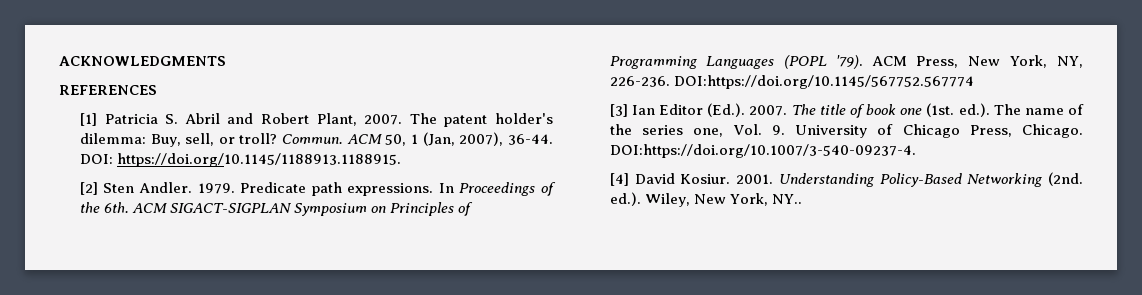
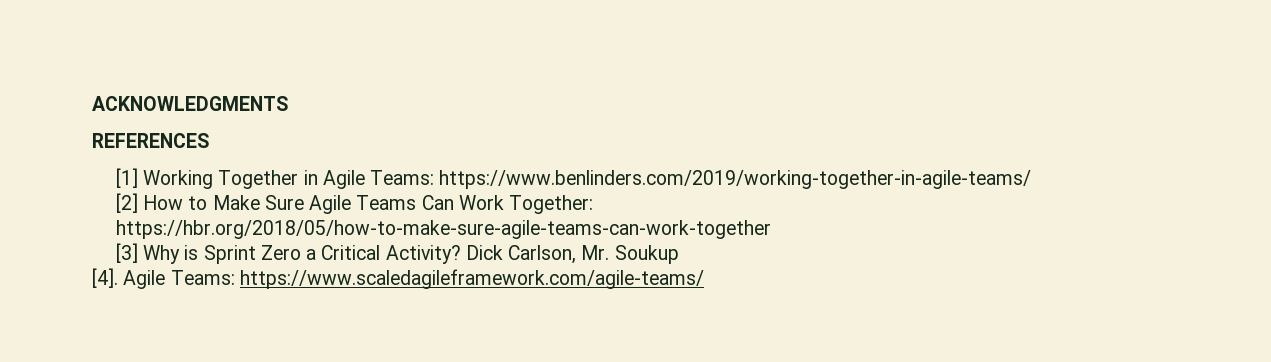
[104,113,553,127] [79,132,553,147] [79,153,401,167] [79,182,556,196] [79,202,474,216] [609,55,1083,69] [609,75,974,89] [609,103,1084,118] [609,124,1083,138] [609,144,916,158] [609,172,1083,187] [609,192,803,207] Patricia S. Abril and Robert Plant, 2007. The patent holder's dilemma: Buy, sell, or troll? Commun. ACM 50, 1 (Jan, 2007), 36-44. DOI: https://doi.org/10.1145/1188913.1188915. // [2] Sten Andler. 1979. Predicate path expressions. In Proceedings of the 6th. ACM SIGACT-SIGPLAN Symposium on Principles of Programming Languages (POPL '79). ACM Press, New York, NY, 226-236. DOI:https://doi.org/10.1145/567752.567774 // [3] Ian Editor (Ed.). 2007. The title of book one (1st. ed.). The name of the series one, Vol. 9. University of Chicago Press, Chicago. DOI:https://doi.org/10.1007/3-540-09237-4. // [4] David Kosiur. 2001. Understanding Policy-Based Networking (2nd. ed.). Wiley, New York, NY.. -> [143,170,1032,189] [115,193,594,214] [115,220,771,239] [115,243,679,264] [92,268,704,289] Working Together in Agile Teams: https://www.benlinders.com/2019/working-together-in-agile-teams/ // [2] How to Make Sure Agile Teams Can Work Together: https://hbr.org/2018/05/how-to-make-sure-agile-teams-can-work-together // [3] Why is Sprint Zero a Critical Activity? Dick Carlson, Mr. Soukup // [4]. Agile Teams: https://www.scaledagileframework.com/agile-teams/

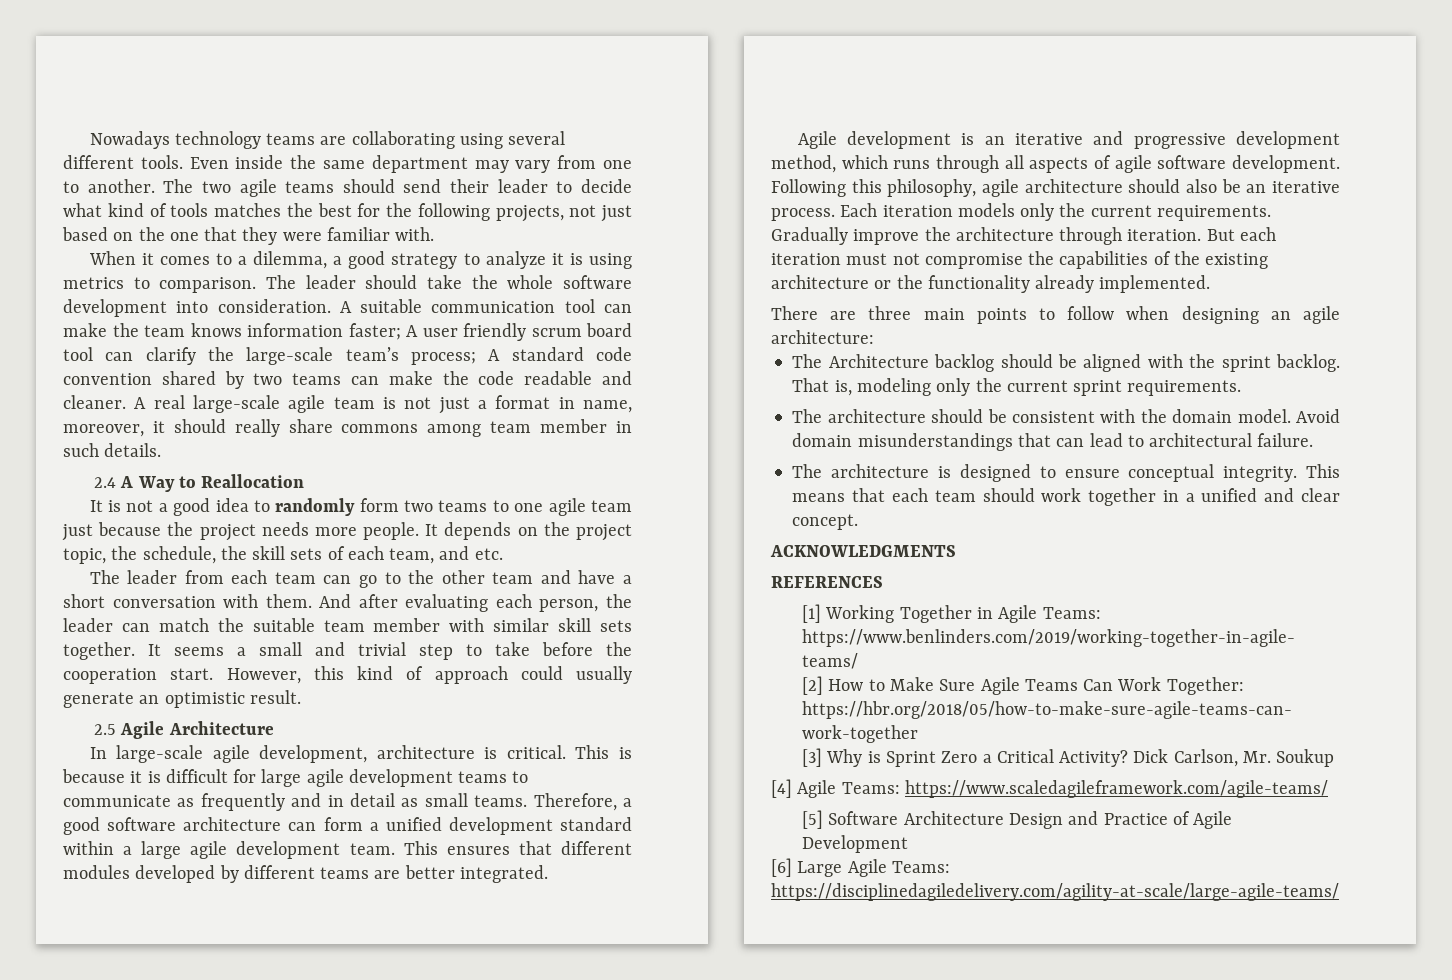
(92, 103) none -> [89,131,566,149] [63,155,632,173] [63,179,632,197] [63,203,632,222] [62,227,435,245] [88,251,632,269] [63,275,632,293] [63,299,632,317] [63,323,632,341] [63,347,632,365] [63,371,632,389] [63,395,632,414] [63,419,633,437] [63,443,162,457] [94,474,305,492] [89,498,632,516] [62,522,632,541] [63,546,503,564] [89,570,632,588] [63,594,632,612] [63,618,632,632] [63,642,632,660] [63,666,632,684] [63,690,301,708] [94,721,274,739] [89,745,632,763] [62,769,529,787] [63,793,632,811] [63,817,632,835] [63,841,632,859] [63,865,548,883] [797,131,1340,149] [771,155,1340,173] [771,179,1340,197] [771,203,1271,221] [771,227,1276,245] [771,251,1269,269] [771,275,1211,293] [771,306,1340,324] [771,330,874,344] [792,354,1340,372] [792,378,1242,396] [792,409,1340,423] [792,433,1314,451] [792,464,1340,482] [792,488,1340,506] [792,514,859,530] Nowadays technology teams are collaborating using several different tools. Even inside the same department may vary from one to another. The two agile teams should send their leader to decide what kind of tools matches the best for the following projects, not just based on the one that they were familiar with. // When it comes to a dilemma, a good strategy to analyze it is using metrics to comparison. The leader should take the whole software development into consideration. A suitable communication tool can make the team knows information faster; A user friendly scrum board tool can clarify the large-scale team’s process; A standard code convention shared by two teams can make the code readable and cleaner. A real large-scale agile team is not just a format in name, moreover, it should really share commons among team member in such details. // 2.4 A Way to Reallocation // It is not a good idea to randomly form two teams to one agile team just because the project needs more people. It depends on the project topic, the schedule, the skill sets of each team, and etc. // The leader from each team can go to the other team and have a short conversation with them. And after evaluating each person, the leader can match the suitable team member with similar skill sets together. It seems a small and trivial step to take before the cooperation start. However, this kind of approach could usually generate an optimistic result. // 2.5 Agile Architecture // In large-scale agile development, architecture is critical. This is because it is difficult for large agile development teams to communicate as frequently and in detail as small teams. Therefore, a good software architecture can form a unified development standard within a large agile development team. This ensures that different modules developed by different teams are better integrated. // Agile development is an iterative and progressive development method, which runs through all aspects of agile software development. Following this philosophy, agile architecture should also be an iterative process. Each iteration models only the current requirements. Gradually improve the architecture through iteration. But each iteration must not compromise the capabilities of the existing architecture or the functionality already implemented. // There are three main points to follow when designing an agile architecture: // The Architecture backlog should be aligned with the sprint backlog. That is, modeling only the current sprint requirements. // The architecture should be consistent with the domain model. Avoid domain misunderstandings that can lead to architectural failure. // The architecture is designed to ensure conceptual integrity. This means that each team should work together in a unified and clear concept. //
[92,268,118,288] [4]. -> [771,779,792,798] [4]
(704, 279) none -> [802,810,1233,829] [802,835,909,853] [771,858,950,877] [771,883,1339,901] // [5] Software Architecture Design and Practice of Agile Development // [6] Large Agile Teams: https://disciplinedagiledelivery.com/agility-at-scale/large-agile-teams/

